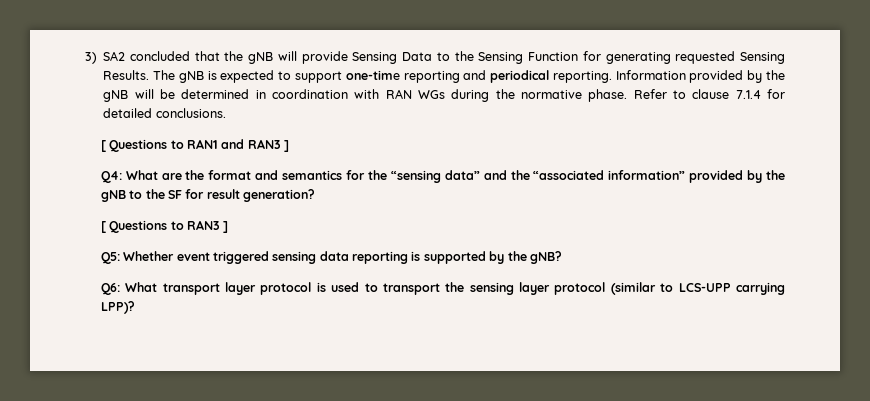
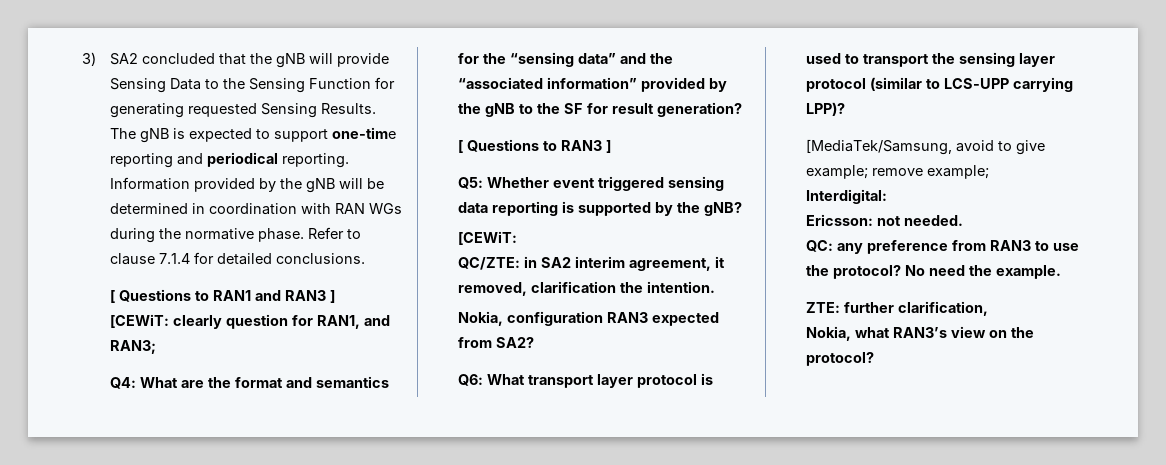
(290, 146) none -> [110,314,391,329] [110,340,157,354] // [CEWiT: clearly question for RAN1, and RAN3;
(562, 257) none -> [458,231,518,245] [458,256,726,271] [458,281,716,296] [458,311,720,326] [458,337,535,348] // [CEWiT: // QC/ZTE: in SA2 interim agreement, it removed, clarification the intention. // Nokia, configuration RAN3 expected from SA2?
(135, 307) none -> [806,139,1046,155] [806,165,990,179] [806,189,888,204] [806,214,964,226] [806,240,1080,254] [806,265,1062,279] [806,301,989,316] [806,326,1035,341] [806,352,875,366] // [MediaTek/Samsung, avoid to give example; remove example; // Interdigital: // Ericsson: not needed. // QC: any preference from RAN3 to use the protocol? No need the example. // ZTE: further clarification, // Nokia, what RAN3’s view on the protocol?

